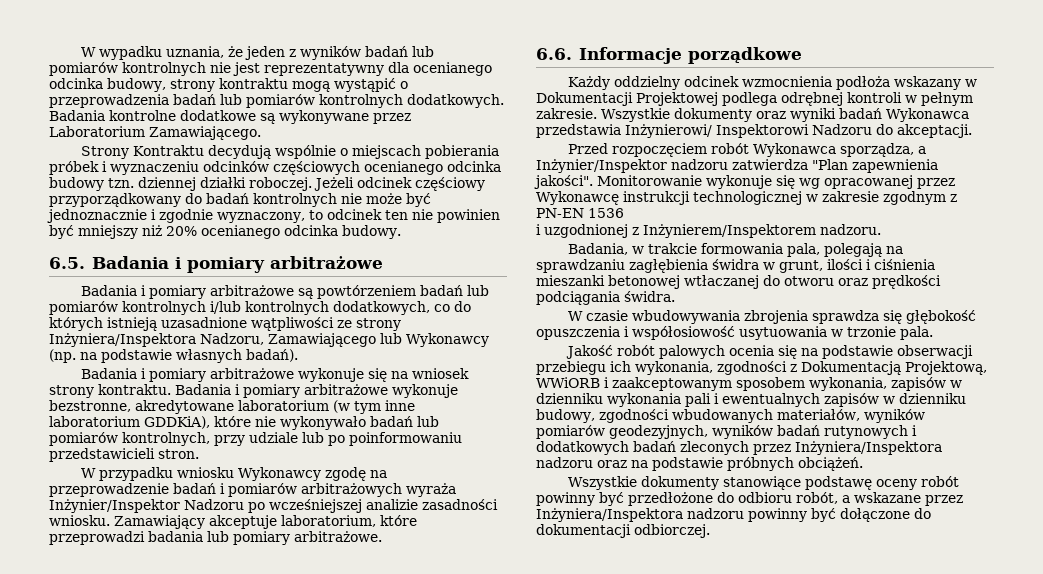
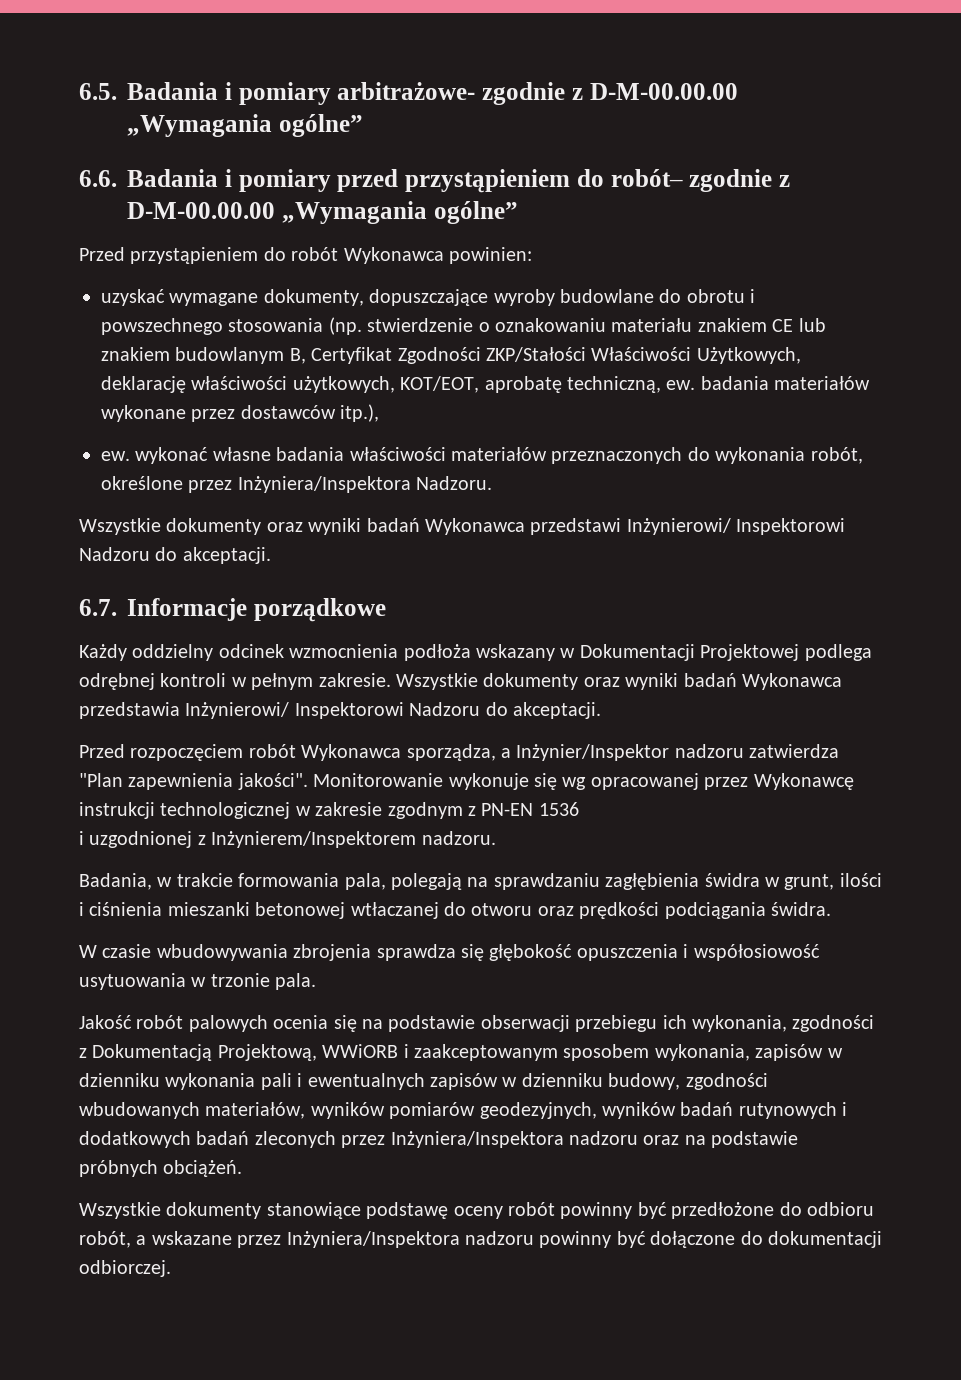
[81,46,435,60] [49,62,492,76] [49,78,408,92] [49,94,504,108] [49,110,411,124] [49,126,261,140] [81,145,500,159] [49,161,501,175] [49,177,485,191] [49,193,431,207] [47,209,500,223] [49,225,401,239] [49,256,383,273] [81,285,490,299] [49,301,471,315] [49,317,401,331] [49,333,489,347] [49,349,298,363] [81,368,470,382] [49,384,458,398] [49,400,415,414] [49,416,439,430] [49,432,462,446] [49,448,199,462] [81,467,388,481] [49,483,456,497] [49,499,498,513] [49,515,417,529] [49,531,382,545] [536,48,572,60] W wypadku uznania, że jeden z wyników badań lub pomiarów kontrolnych nie jest reprezentatywny dla ocenianego odcinka budowy, strony kontraktu mogą wystąpić o przeprowadzenia badań lub pomiarów kontrolnych dodatkowych. Badania kontrolne dodatkowe są wykonywane przez Laboratorium Zamawiającego. // Strony Kontraktu decydują wspólnie o miejscach pobierania próbek i wyznaczeniu odcinków częściowych ocenianego odcinka budowy tzn. dziennej działki roboczej. Jeżeli odcinek częściowy przyporządkowany do badań kontrolnych nie może być jednoznacznie i zgodnie wyznaczony, to odcinek ten nie powinien być mniejszy niż 20% ocenianego odcinka budowy. // 6.5. Badania i pomiary arbitrażowe // Badania i pomiary arbitrażowe są powtórzeniem badań lub pomiarów kontrolnych i/lub kontrolnych dodatkowych, co do których istnieją uzasadnione wątpliwości ze strony Inżyniera/Inspektora Nadzoru, Zamawiającego lub Wykonawcy (np. na podstawie własnych badań). // Badania i pomiary arbitrażowe wykonuje się na wniosek strony kontraktu. Badania i pomiary arbitrażowe wykonuje bezstronne, akredytowane laboratorium (w tym inne laboratorium GDDKiA), które nie wykonywało badań lub pomiarów kontrolnych, przy udziale lub po poinformowaniu przedstawicieli stron. // W przypadku wniosku Wykonawcy zgodę na przeprowadzenie badań i pomiarów arbitrażowych wyraża Inżynier/Inspektor Nadzoru po wcześniejszej analizie zasadności wniosku. Zamawiający akceptuje laboratorium, które przeprowadzi badania lub pomiary arbitrażowe. // 6.6. -> [79,82,738,105] [127,114,363,137] [79,169,790,193] [127,201,518,224] [79,247,532,264] [101,289,756,306] [101,317,826,335] [101,347,801,364] [101,376,871,393] [101,404,380,422] [101,447,863,464] [101,476,493,493] [79,518,846,535] [79,547,271,564] [79,599,117,616] 6.5. Badania i pomiary arbitrażowe- zgodnie z D-M-00.00.00 „Wymagania ogólne” // 6.6. Badania i pomiary przed przystąpieniem do robót– zgodnie z D-M-00.00.00 „Wymagania ogólne” // Przed przystąpieniem do robót Wykonawca powinien: // uzyskać wymagane dokumenty, dopuszczające wyroby budowlane do obrotu i powszechnego stosowania (np. stwierdzenie o oznakowaniu materiału znakiem CE lub znakiem budowlanym B, Certyfikat Zgodności ZKP/Stałości Właściwości Użytkowych, deklarację właściwości użytkowych, KOT/EOT, aprobatę techniczną, ew. badania materiałów wykonane przez dostawców itp.), // ew. wykonać własne badania właściwości materiałów przeznaczonych do wykonania robót, określone przez Inżyniera/Inspektora Nadzoru. // Wszystkie dokumenty oraz wyniki badań Wykonawca przedstawi Inżynierowi/ Inspektorowi Nadzoru do akceptacji. // 6.7.

